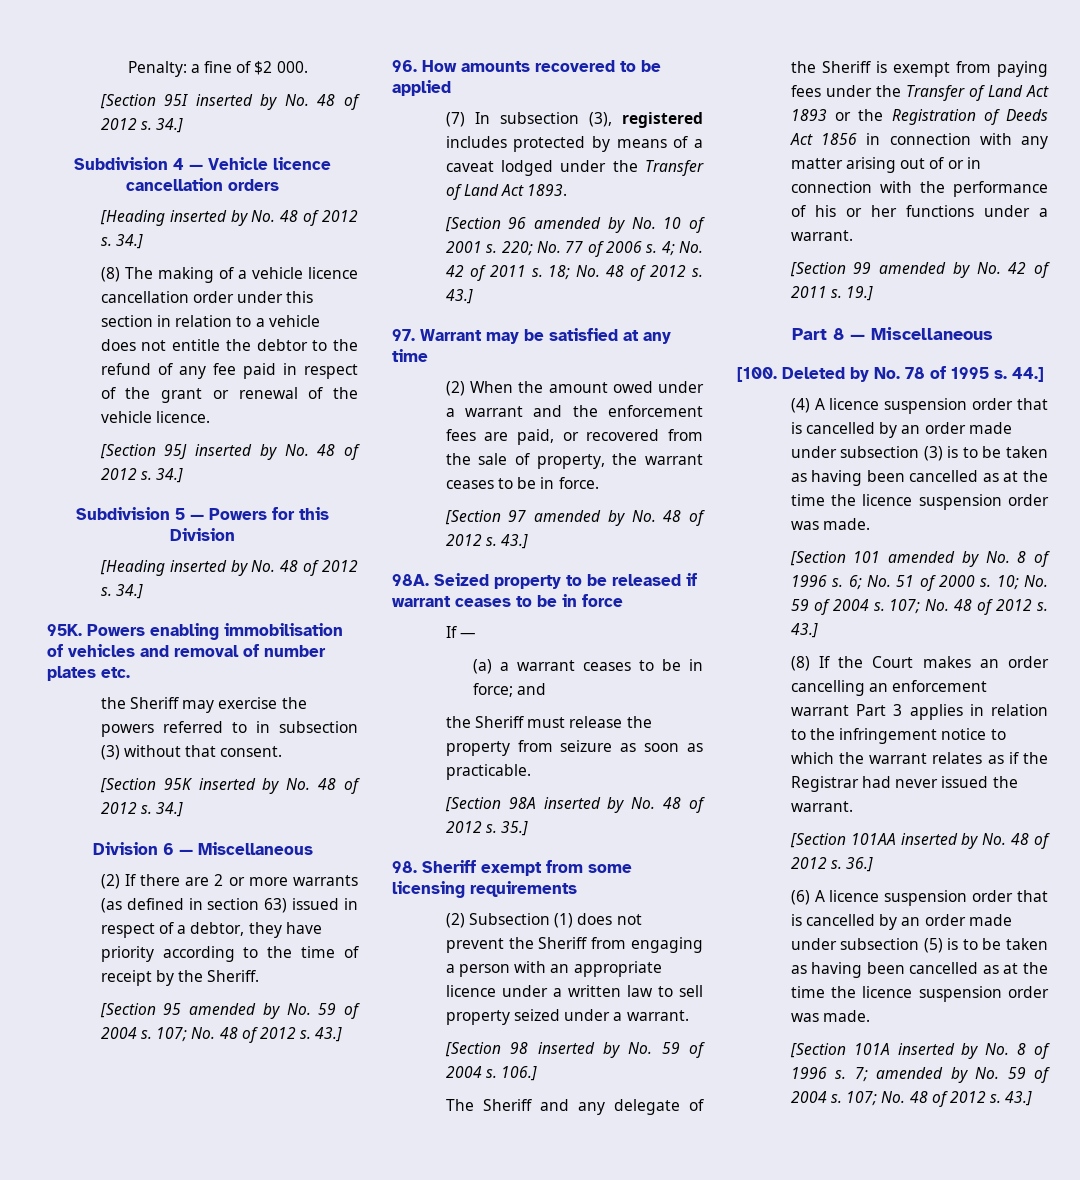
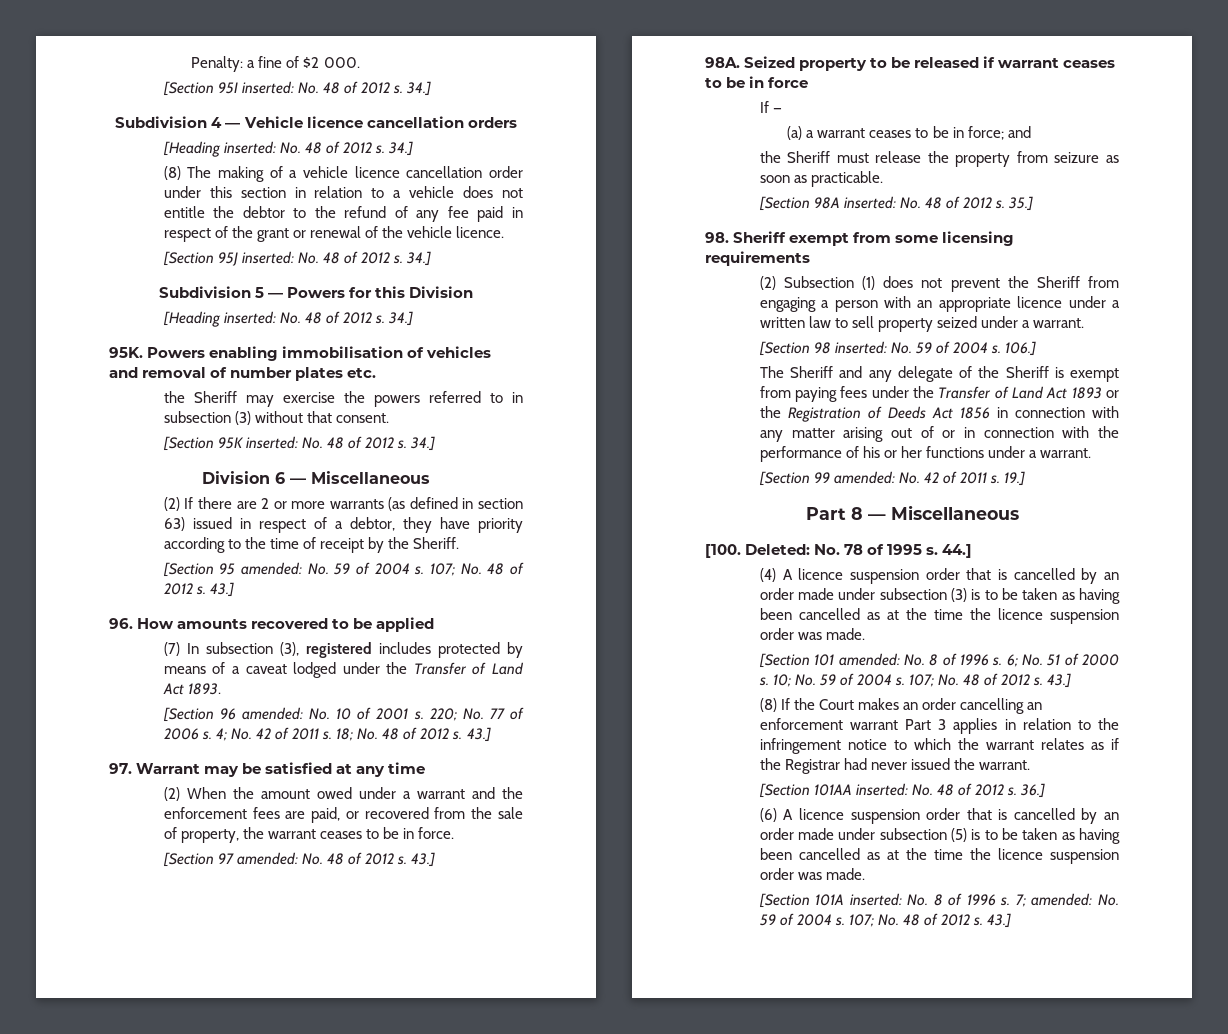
[195,94,278,110] inserted by -> [241,81,294,94] inserted:
[169,210,248,226] inserted by -> [223,141,276,154] inserted:
[195,444,277,460] inserted by -> [241,251,294,264] inserted:
[169,560,248,576] inserted by -> [223,311,276,324] inserted:
[198,778,280,794] inserted by -> [245,436,298,449] inserted:
[189,1003,280,1019] amended by -> [241,562,303,575] amended:
[534,217,625,233] amended by -> [242,707,304,720] amended:
[534,510,625,526] amended by -> [236,852,298,865] amended:
[543,797,625,813] inserted by -> [843,196,896,209] inserted:
[537,1042,620,1058] inserted by -> [834,341,887,354] inserted:
[879,262,970,278] amended by -> [833,471,895,484] amended:
[782,367,869,382] Deleted by -> [745,544,811,555] Deleted:
[888,551,979,567] amended by -> [838,653,900,666] amended:
[900,833,979,849] inserted by -> [855,783,908,796] inserted:
[897,1043,979,1059] inserted by -> [849,893,902,906] inserted:
[876,1067,968,1083] amended by -> [1031,893,1093,906] amended:

